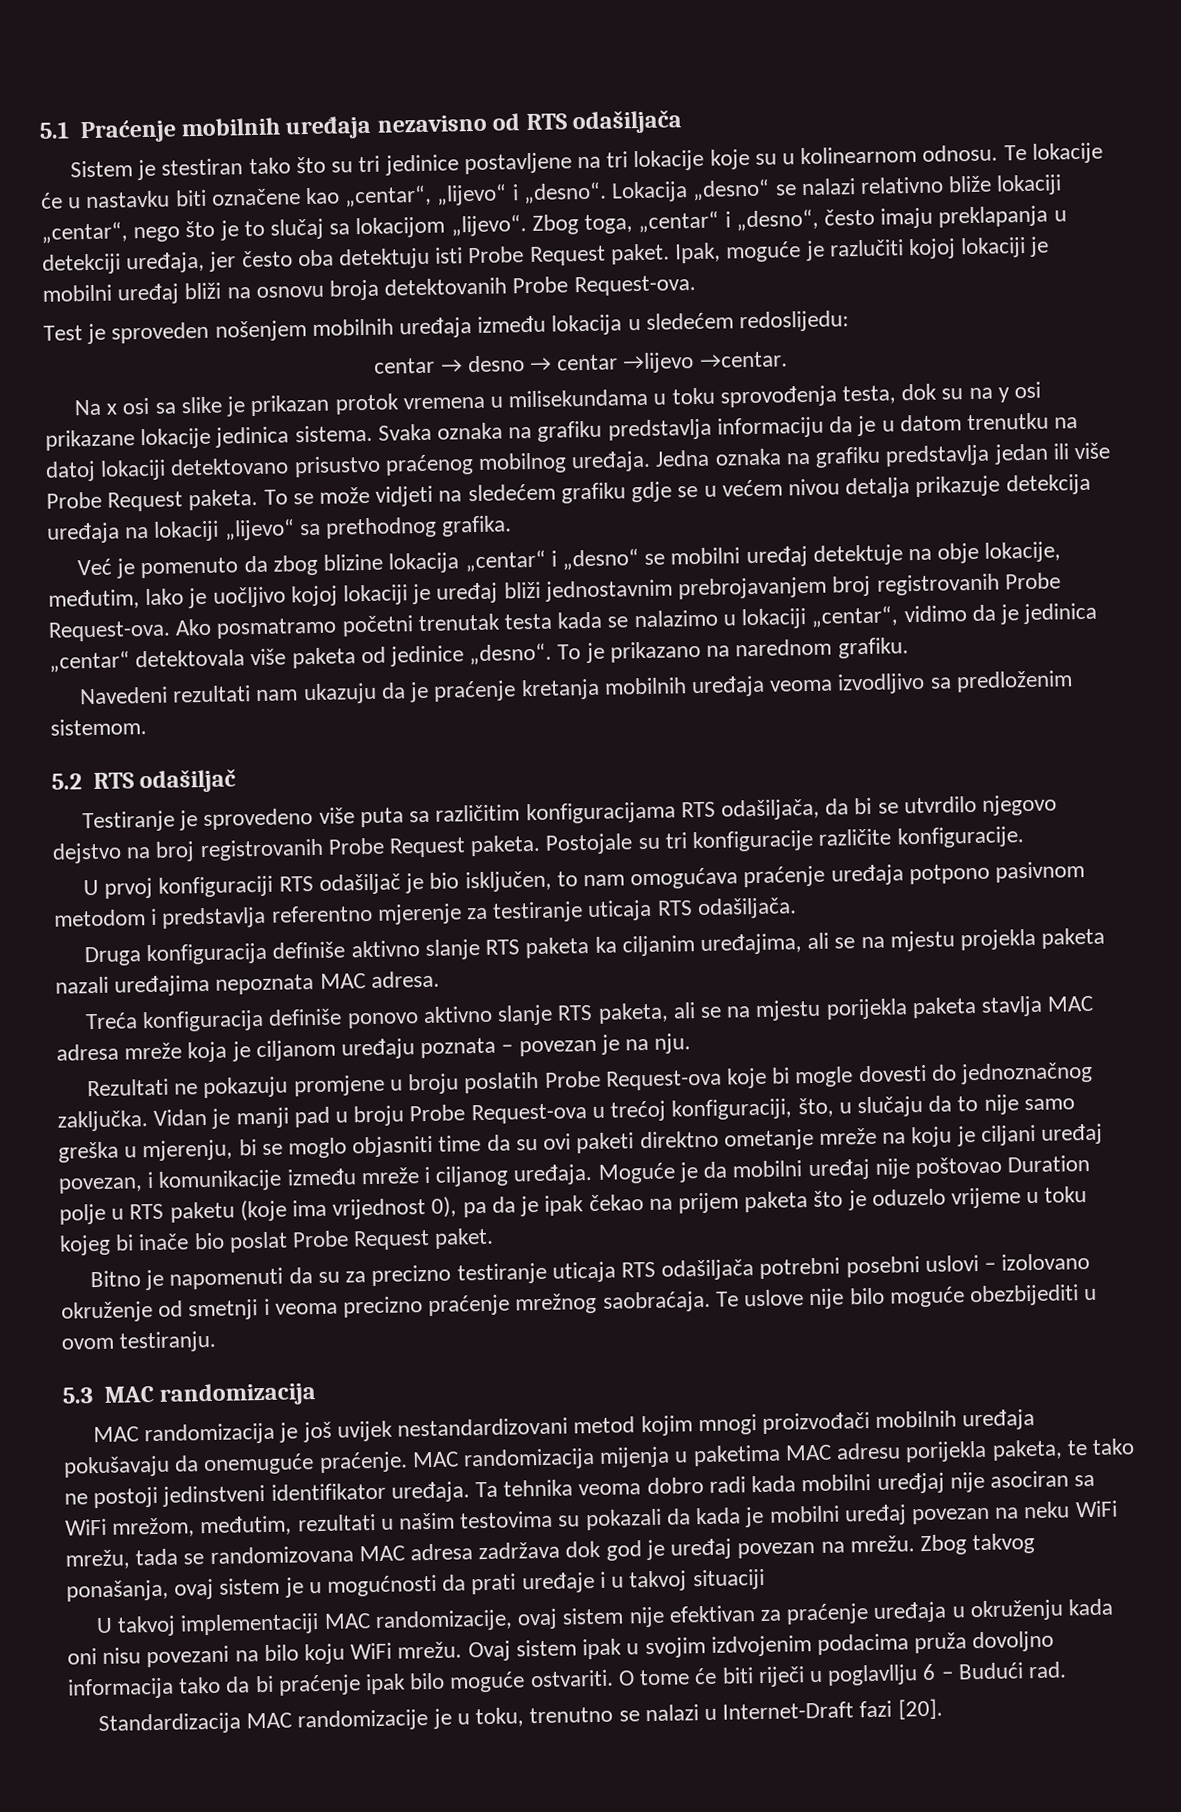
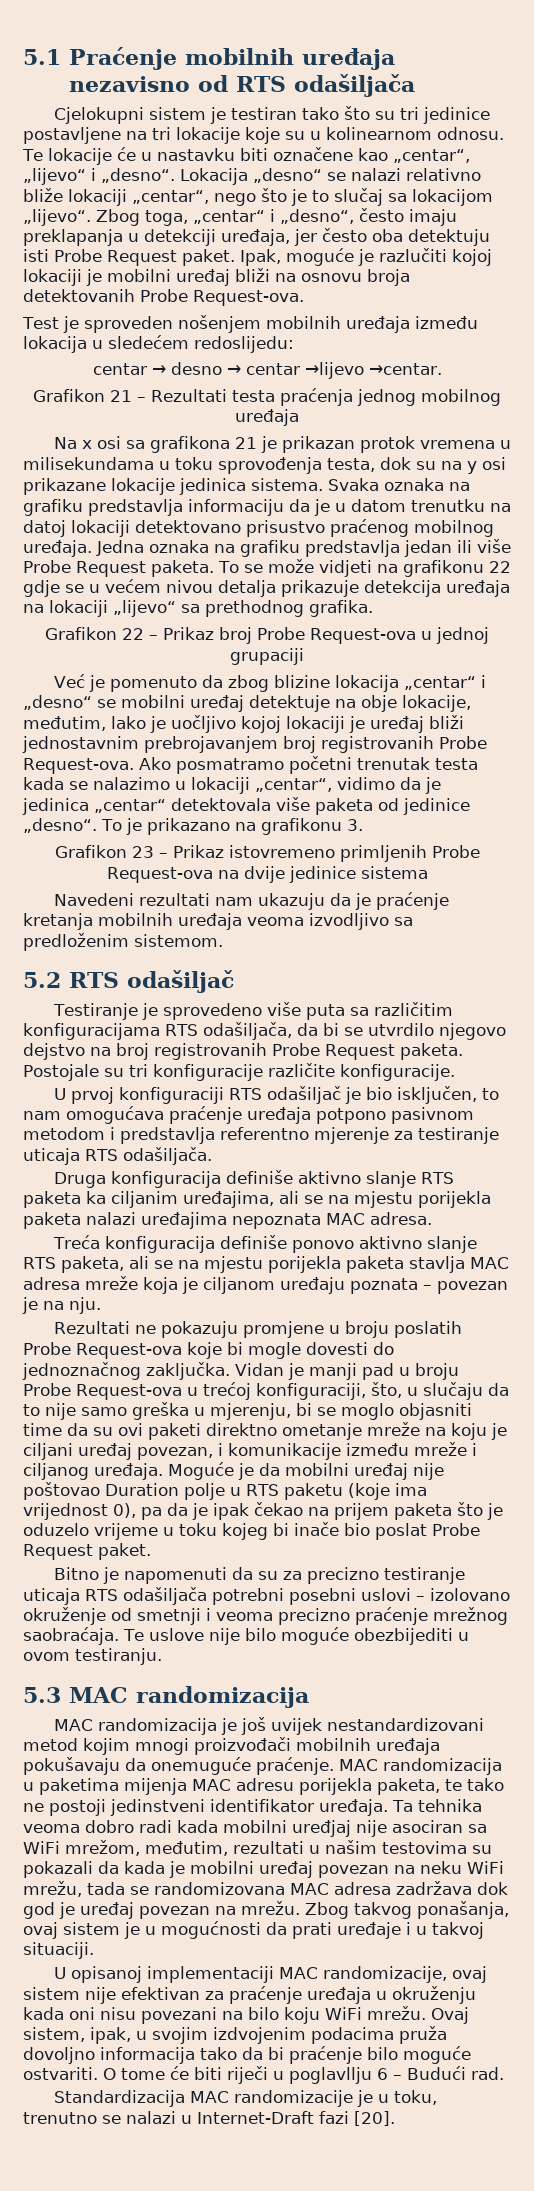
[70,158,244,181] Sistem je stestiran -> [53,107,297,124] Cjelokupni sistem je testiran
(788, 359) none -> [33,388,501,406] [235,409,299,426] // Grafikon 21 – Rezultati testa praćenja jednog mobilnog uređaja
[180,396,222,414] slike -> [149,436,257,453] grafikona 21
[467,482,626,504] sledećem grafiku -> [402,560,511,577] grafikonu 22
(513, 526) none -> [45,627,489,644] [230,648,304,665] // Grafikon 22 – Prikaz broj Probe Request-ova u jednoj grupaciji
[735,637,909,659] narednom grafiku. -> [260,818,363,835] [54,845,480,862] [106,866,428,883] grafikonu 3. // Grafikon 23 – Prikaz istovremeno primljenih Probe Request-ova na dvije jedinice sistema
[959,927,1106,951] [55,976,109,994] projekla paketa nazali -> [418,1191,491,1208] [23,1212,136,1229] porijekla paketa nalazi
[599,1446,671,1468] mijenja -> (502, 1766) none
(781, 1455) none -> [124,1778,187,1795] mijenja
[692,1568,765,1591] [96,1615,177,1637] situaciji // U takvoj -> [23,1942,94,1959] [53,1966,142,1983] situaciji. // U opisanoj
[515,1638,623,1660] sistem ipak -> [23,2027,131,2044] sistem, ipak,
[365,1673,407,1695] ipak -> (362, 2055) none

